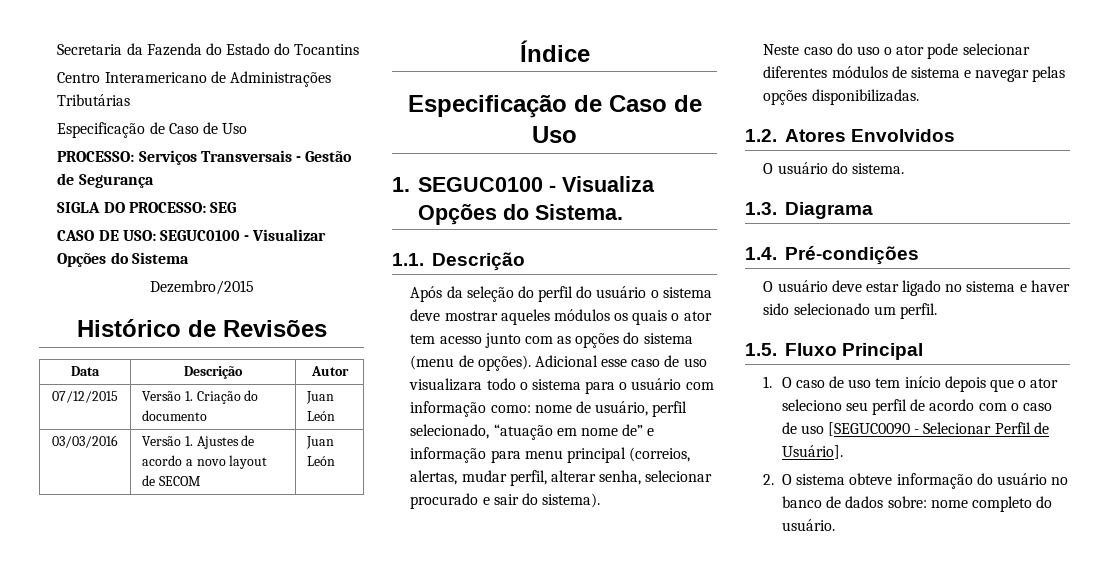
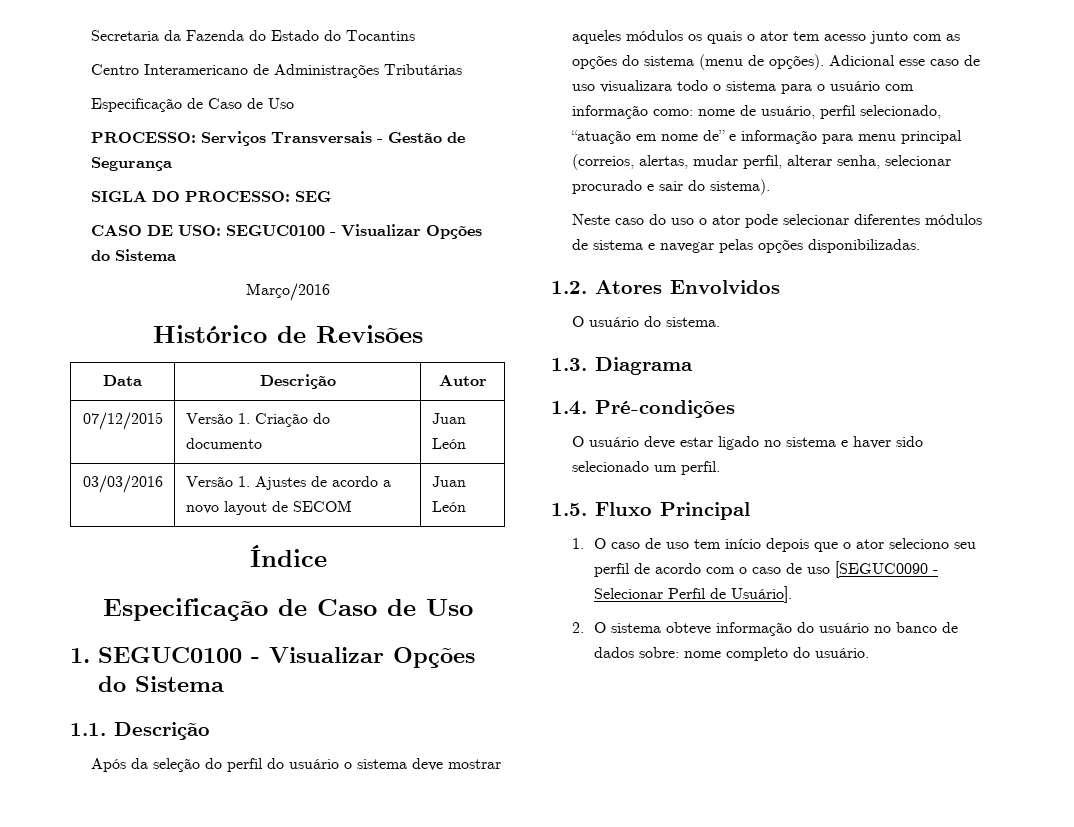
[149,280,254,295] Dezembro/2015 -> [246,283,330,301] Março/2016
[561,176,655,192] [417,204,623,225] Visualiza Opções do Sistema. -> [269,647,475,668] [98,676,224,692] Visualizar Opções do Sistema

